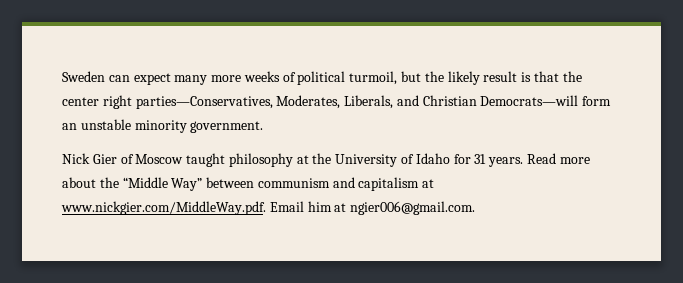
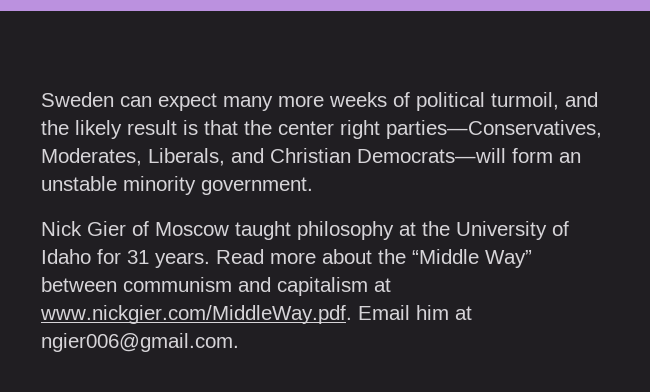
[401,71,422,82] but -> [565,92,598,107] and

